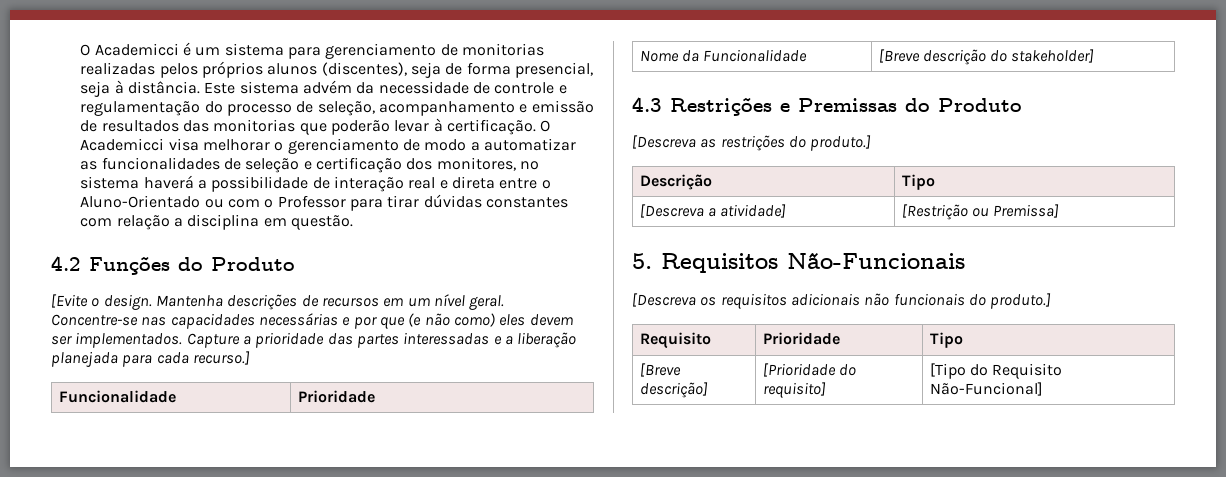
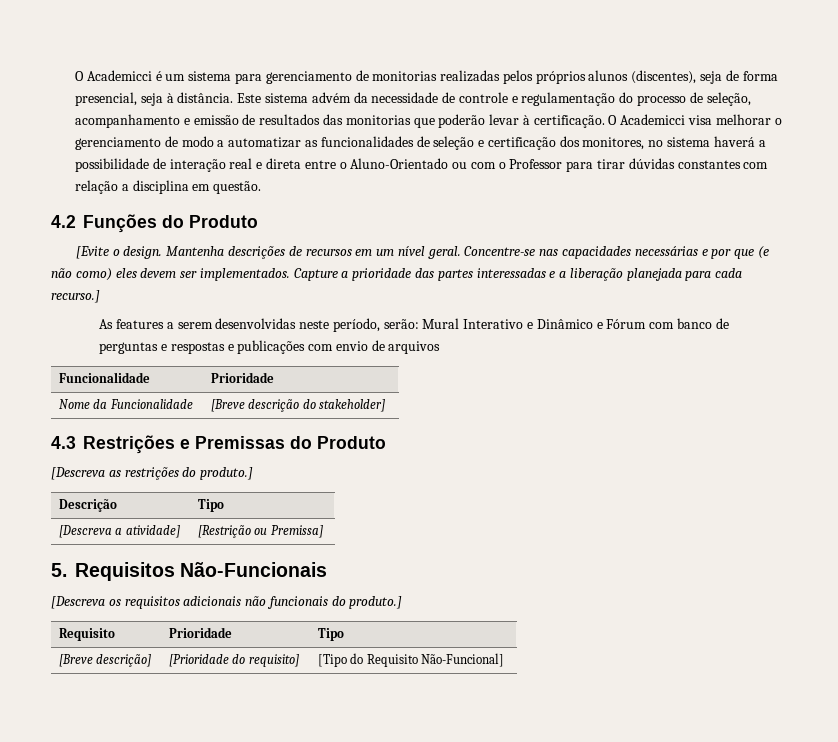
(250, 358) none -> [99,318,729,332] [99,340,441,354] // As features a serem desenvolvidas neste período, serão: Mural Interativo e Dinâmico e Fórum com banco de perguntas e respostas e publicações com envio de arquivos

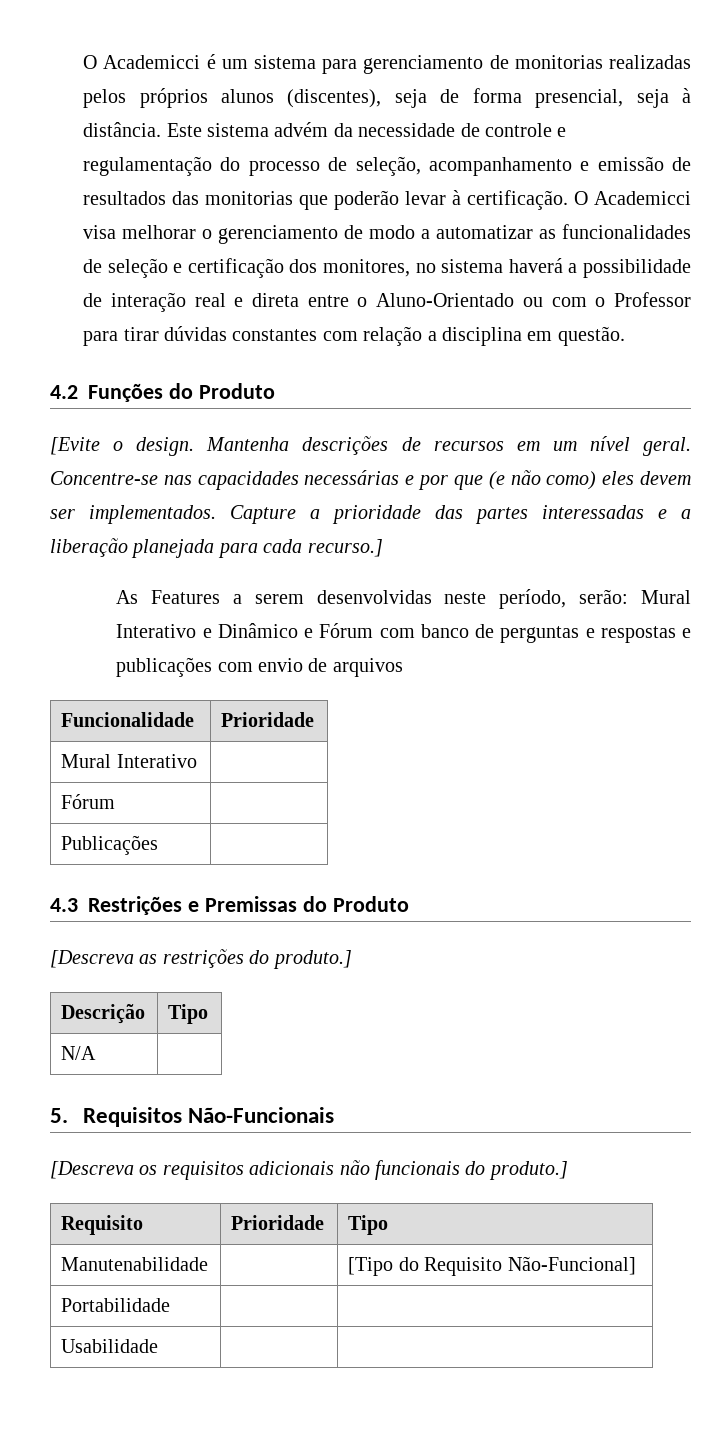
[116,319,165,329] features -> [151,590,221,604] Features
[59,399,193,409] [211,399,386,412] Nome da Funcionalidade | [Breve descrição do stakeholder] -> [61,754,197,768] [61,794,116,809] [61,835,159,855] Mural Interativo | // Fórum | // Publicações |
[59,525,180,538] [198,525,323,538] [Descreva a atividade] | [Restrição ou Premissa] -> [61,1046,97,1060] N/A |
[59,654,152,667] [169,654,299,667] [Breve descrição] | [Prioridade do requisito] -> [61,1257,209,1271] Manutenabilidade |
(505, 660) none -> [61,1298,171,1312] [61,1339,159,1353] // Portabilidade | | // Usabilidade | |

